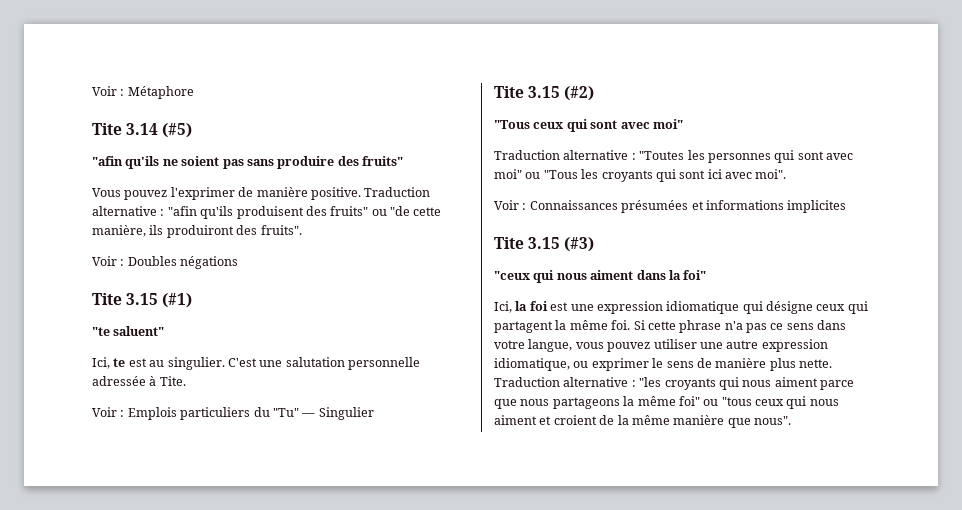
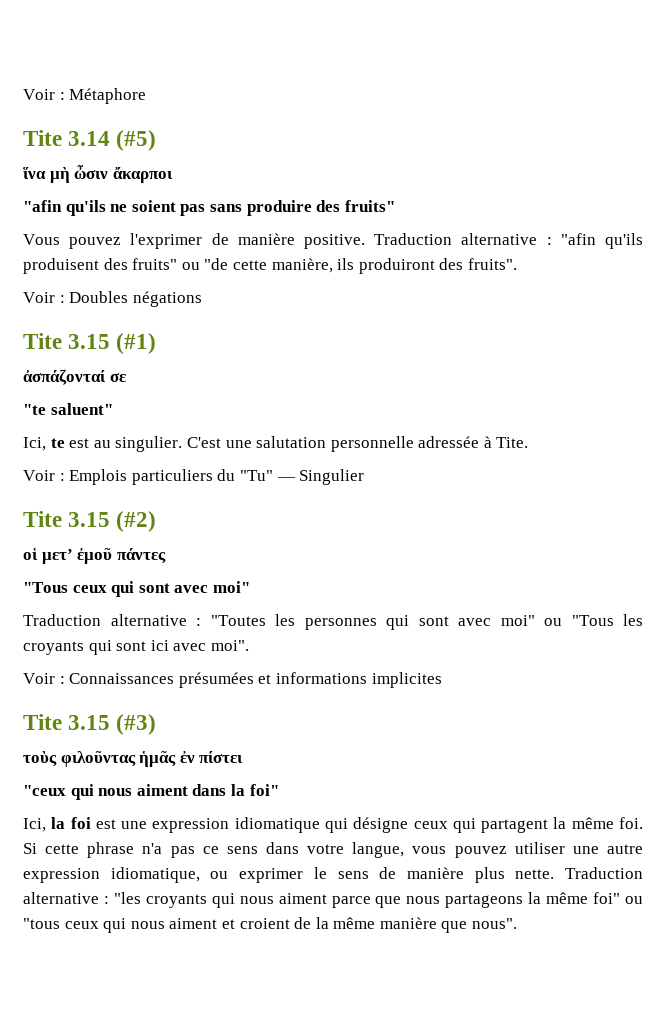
(193, 130) none -> [23,165,173,183] // ἵνα μὴ ὦσιν ἄκαρποι
(193, 300) none -> [23,369,126,385] // ἀσπάζονταί σε
(595, 93) none -> [23,548,166,564] // οἱ μετ’ ἐμοῦ πάντες
(595, 244) none -> [23,751,244,767] // τοὺς φιλοῦντας ἡμᾶς ἐν πίστει

